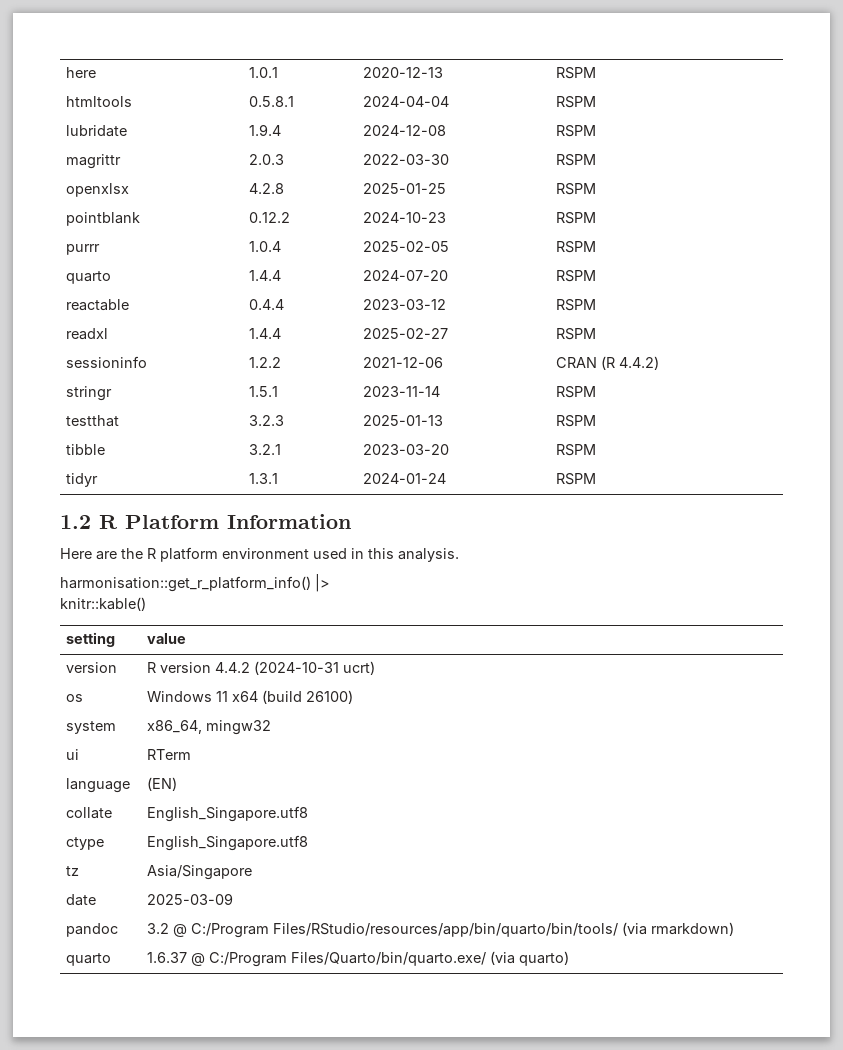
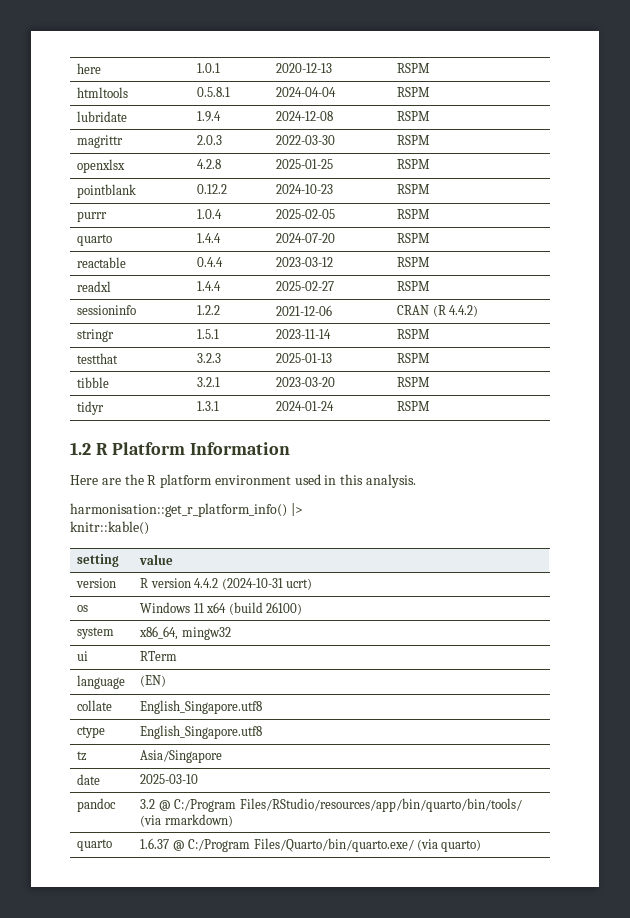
[146,893,233,905] 2025-03-09 -> [140,774,199,784] 2025-03-10

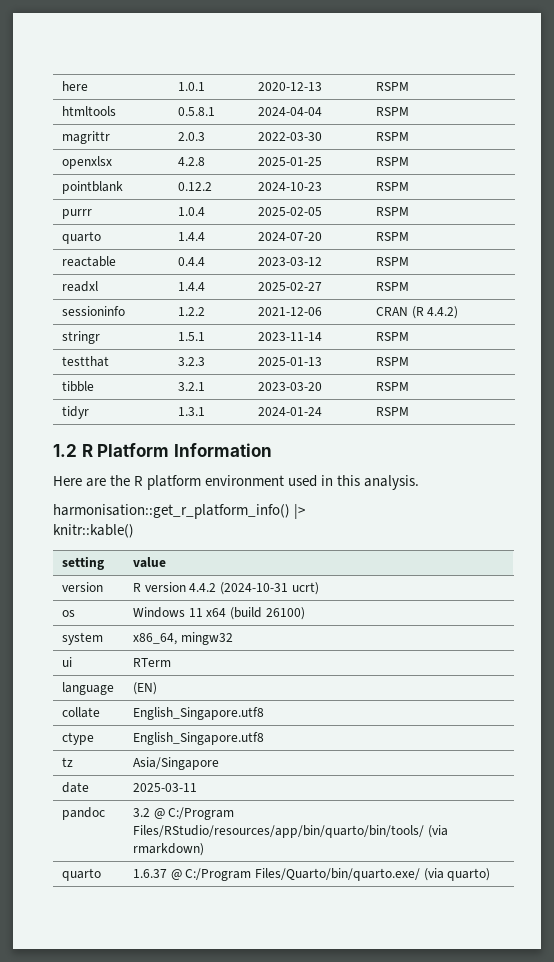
[77,111,128,122] [197,111,222,122] [276,111,334,121] [397,111,431,121] // lubridate | 1.9.4 | 2024-12-08 | RSPM -> (410, 111) none
[140,774,199,784] 2025-03-10 -> [133,783,198,792] 2025-03-11

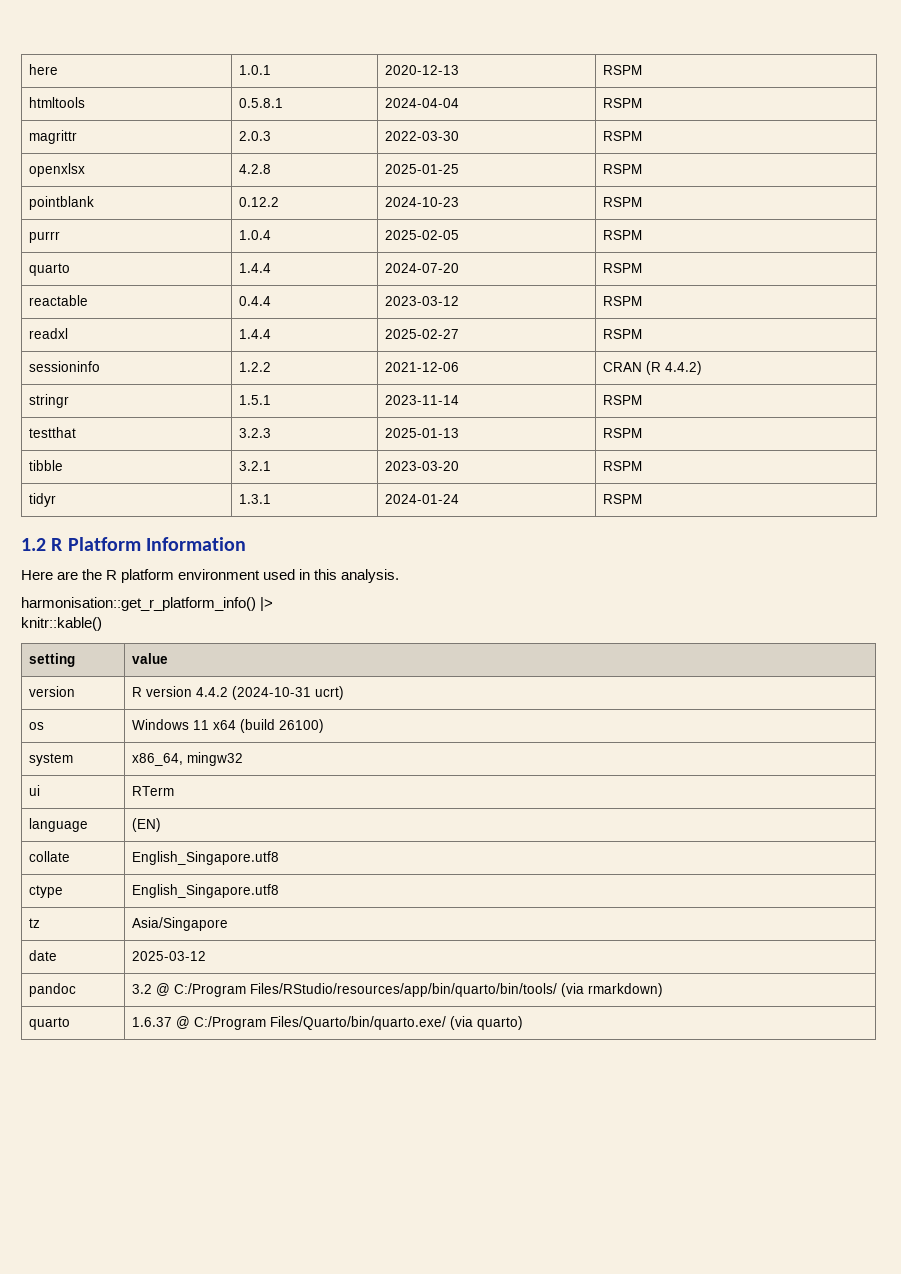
[133,783,198,792] 2025-03-11 -> [131,951,206,961] 2025-03-12

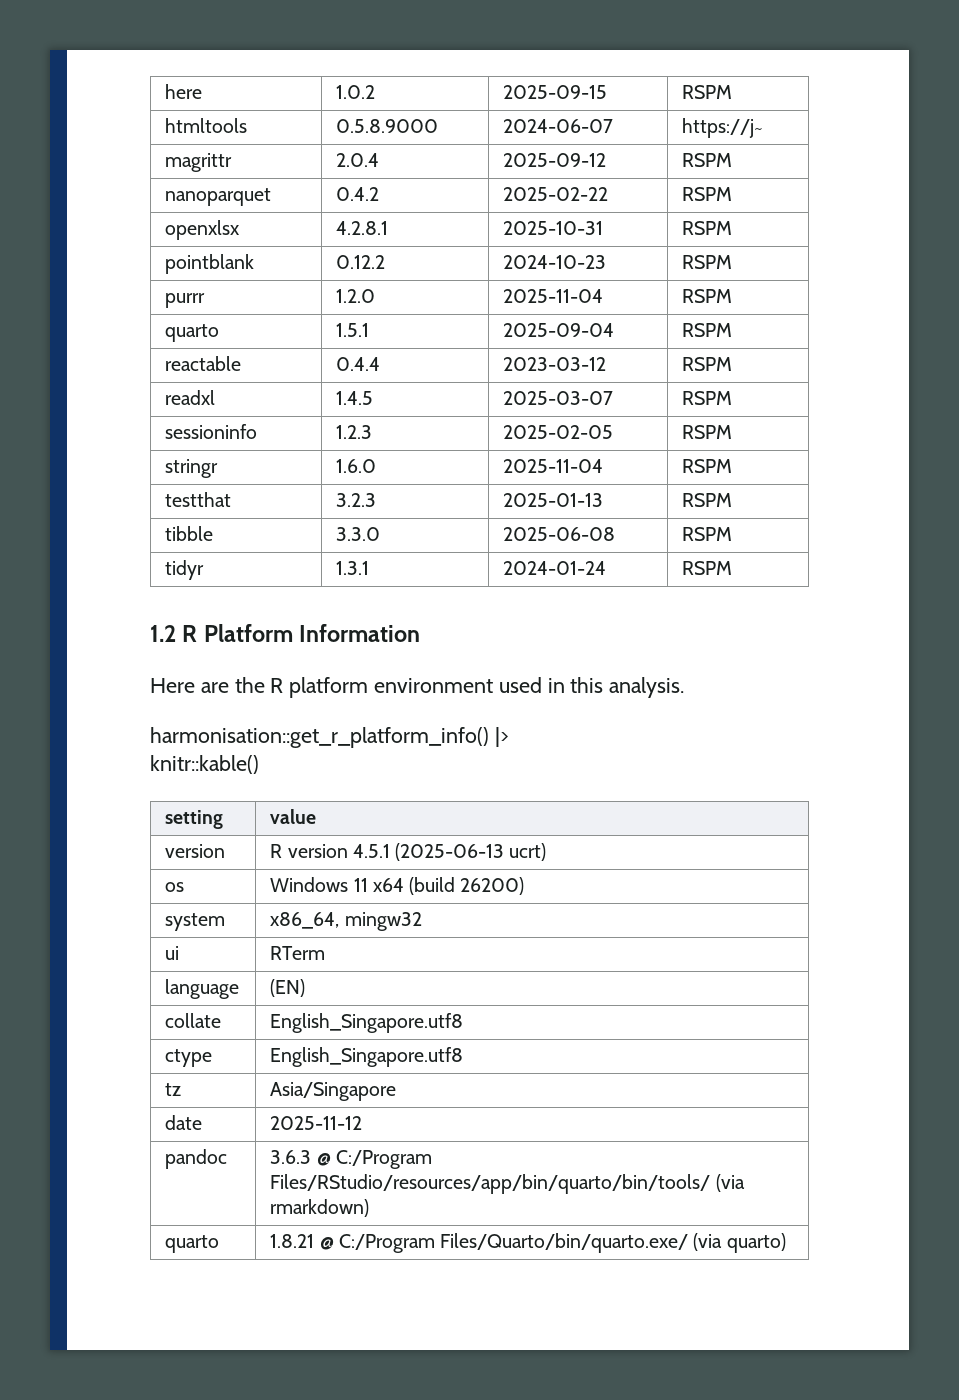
[238,65,271,75] [384,65,459,75] 1.0.1 | 2020-12-13 -> [336,85,376,99] [503,85,608,99] 1.0.2 | 2025-09-15
[238,98,283,108] [384,98,459,108] [602,98,642,108] [28,130,77,144] [238,131,271,141] [384,131,459,141] 0.5.8.1 | 2024-04-04 | RSPM // magrittr | 2.0.3 | 2022-03-30 -> [336,119,439,133] [503,119,614,133] [682,118,764,138] [165,153,233,172] [336,153,380,167] [503,153,607,167] [682,153,733,167] [165,188,272,206] [336,187,380,201] [503,187,609,201] 0.5.8.9000 | 2024-06-07 | https://j~ // magrittr | 2.0.4 | 2025-09-12 | RSPM // nanoparquet | 0.4.2 | 2025-02-22
[238,164,271,174] [384,164,459,174] 4.2.8 | 2025-01-25 -> [336,221,389,235] [503,221,604,235] 4.2.8.1 | 2025-10-31
[238,230,271,240] [384,230,459,240] 1.0.4 | 2025-02-05 -> [336,289,376,303] [503,289,604,303] 1.2.0 | 2025-11-04
[238,263,271,273] [384,263,459,273] 1.4.4 | 2024-07-20 -> [336,323,370,337] [503,323,615,337] 1.5.1 | 2025-09-04
[238,329,271,339] [384,329,459,339] 1.4.4 | 2025-02-27 -> [336,391,374,405] [503,391,614,405] 1.4.5 | 2025-03-07
[238,362,271,372] [384,362,459,372] [602,361,702,375] 1.2.2 | 2021-12-06 | CRAN (R 4.4.2) -> [336,425,373,439] [503,425,614,439] [682,425,733,439] 1.2.3 | 2025-02-05 | RSPM
[238,395,271,405] [384,395,459,405] 1.5.1 | 2023-11-14 -> [336,459,377,473] [503,459,604,473] 1.6.0 | 2025-11-04
[238,461,271,471] [384,461,459,471] 3.2.1 | 2023-03-20 -> [336,527,381,541] [503,527,616,541] 3.3.0 | 2025-06-08
[195,686,311,700] 4.4.2 (2024-10-31 -> [352,843,505,861] 4.5.1 (2025-06-13
[278,719,324,733] 26100) -> [460,877,525,895] 26200)
[131,951,206,961] 2025-03-12 -> [270,1116,363,1130] 2025-11-12
[131,984,152,994] 3.2 -> [270,1150,312,1164] 3.6.3
[131,1017,172,1027] 1.6.37 -> [270,1234,315,1248] 1.8.21

